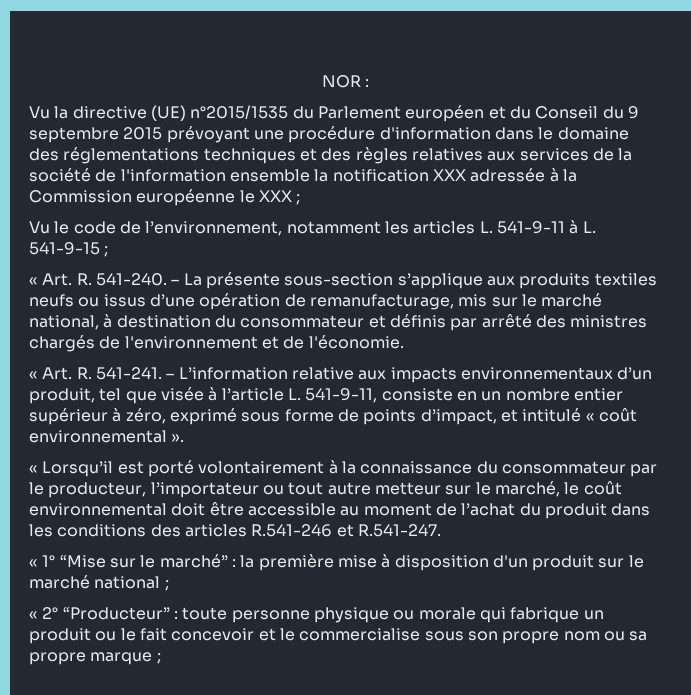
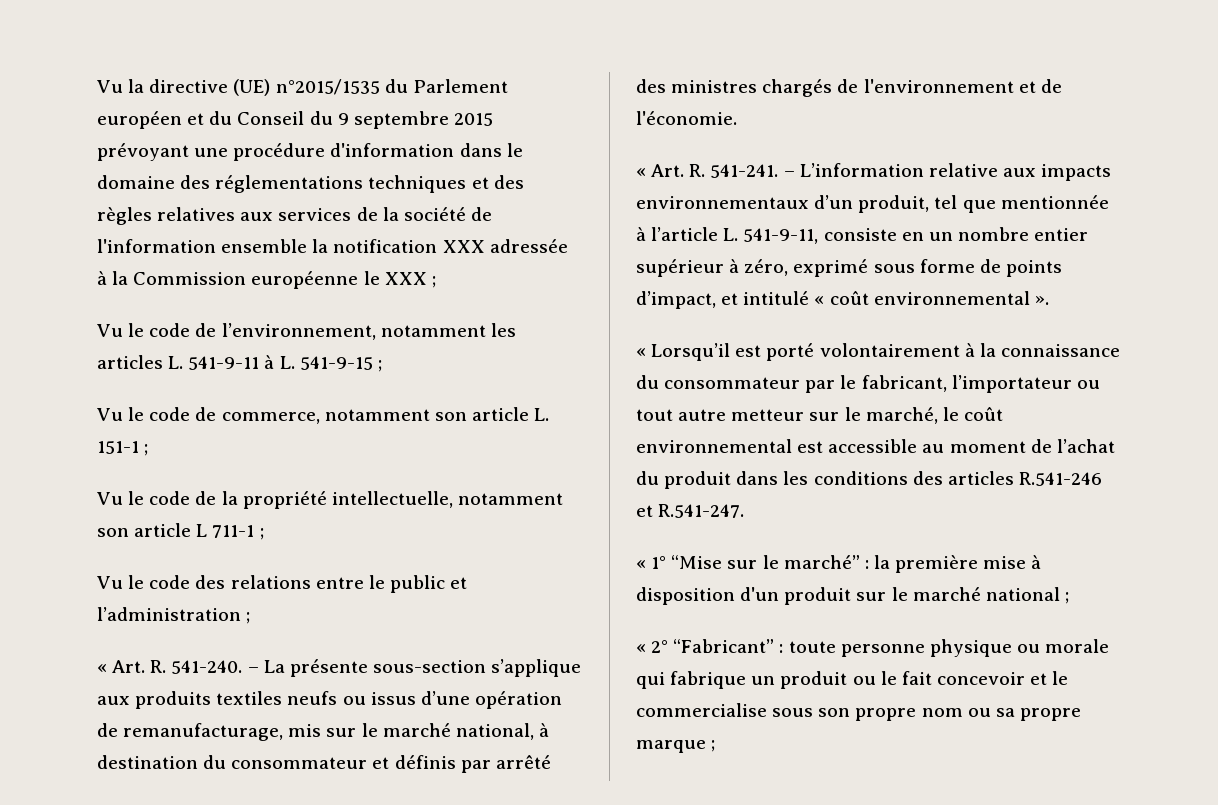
[321,75,370,88] NOR : // -> (97, 86) none
(109, 251) none -> [97,407,550,424] [97,441,149,456] [97,491,563,509] [97,523,264,540] [97,575,468,593] [97,607,251,624] // Vu le code de commerce, notamment son article L. 151-1 ; // Vu le code de la propriété intellectuelle, notamment son article L 711-1 ; // Vu le code des relations entre le public et l’administration ;
[160,387,204,401] visée -> [1000,195,1109,209] mentionnée
[48,482,147,498] producteur, -> [861,375,947,392] fabricant,
[171,502,244,516] doit être -> [797,441,824,453] est
[62,607,170,620] “Producteur” -> [673,639,775,653] “Fabricant”

